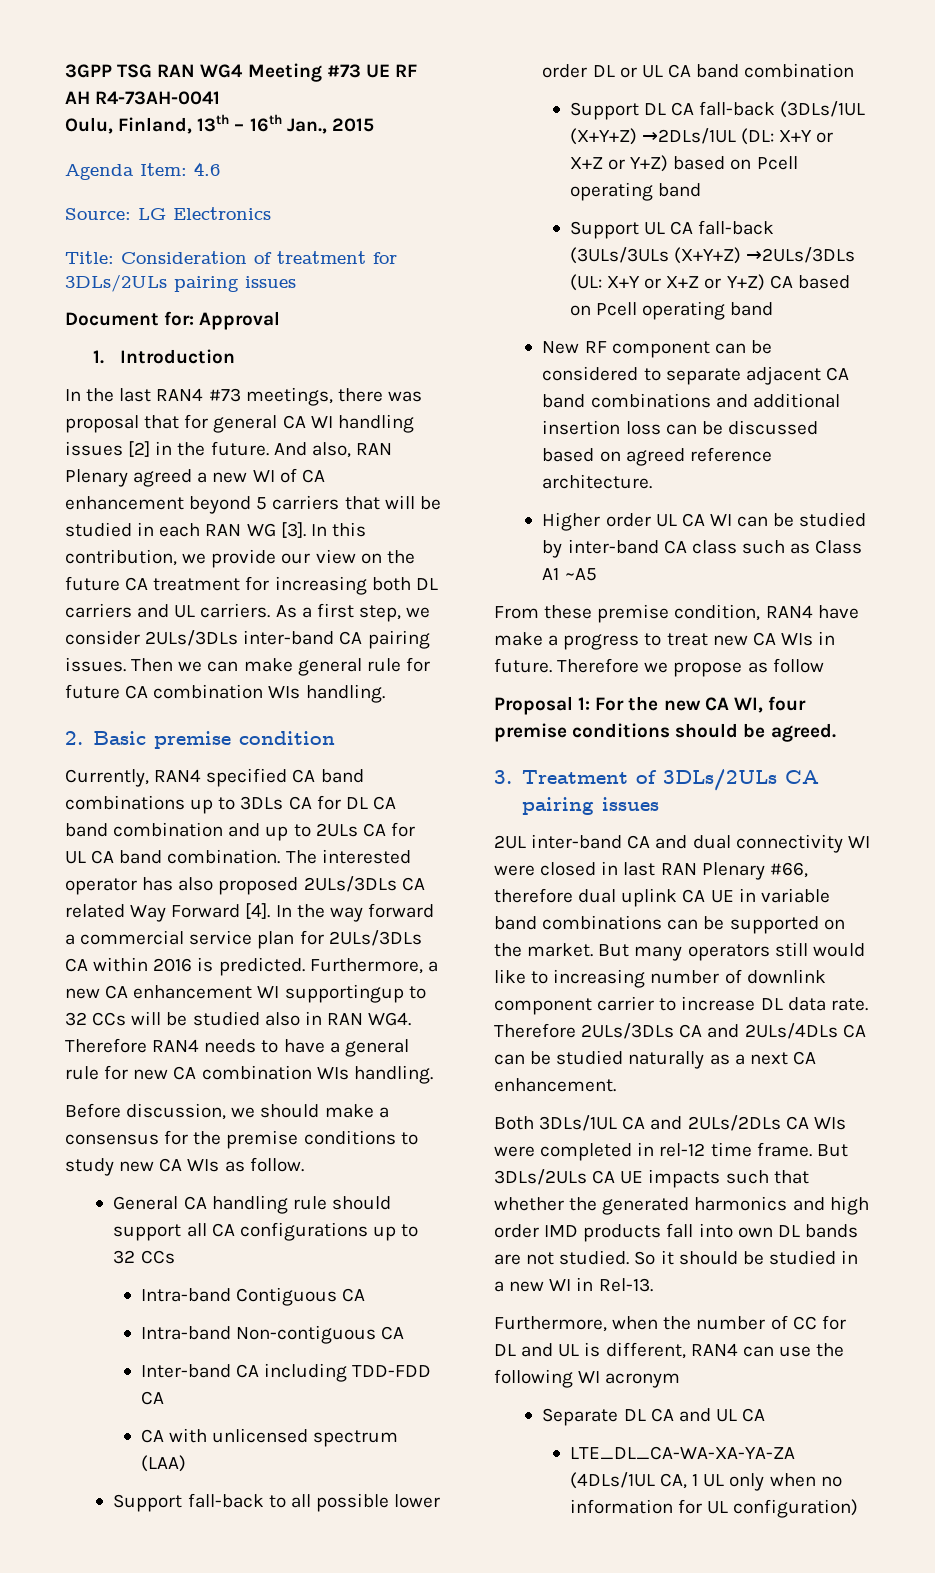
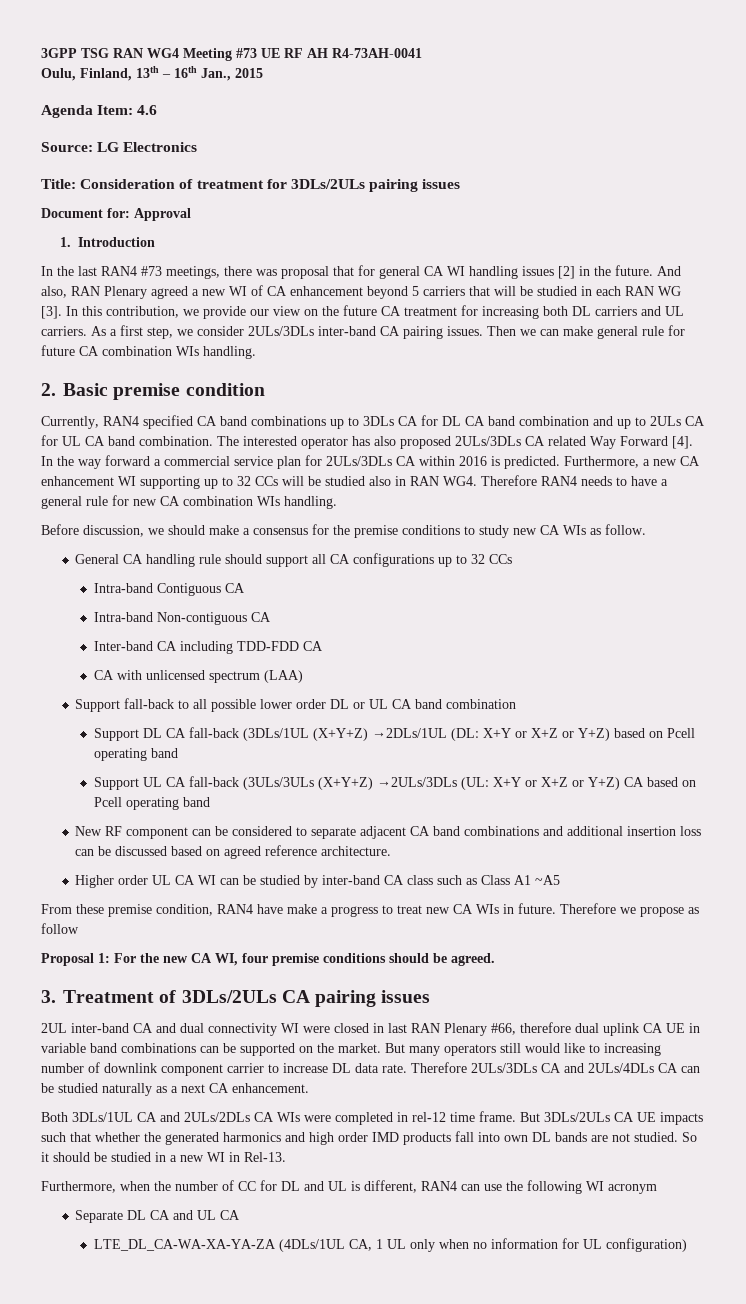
[284,984,404,1003] supportingup -> [140,476,218,489] supporting up

